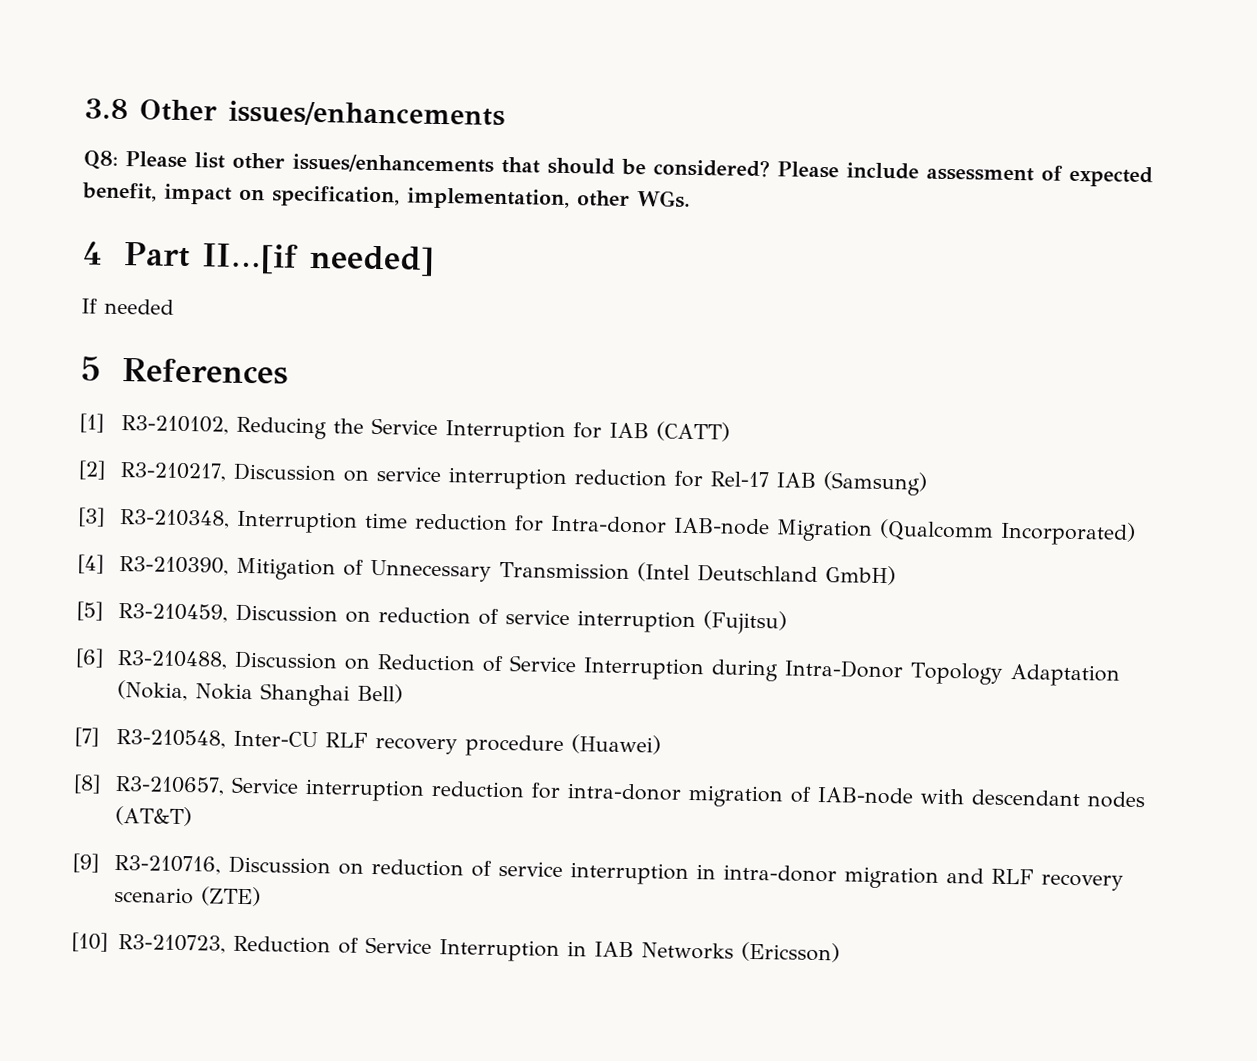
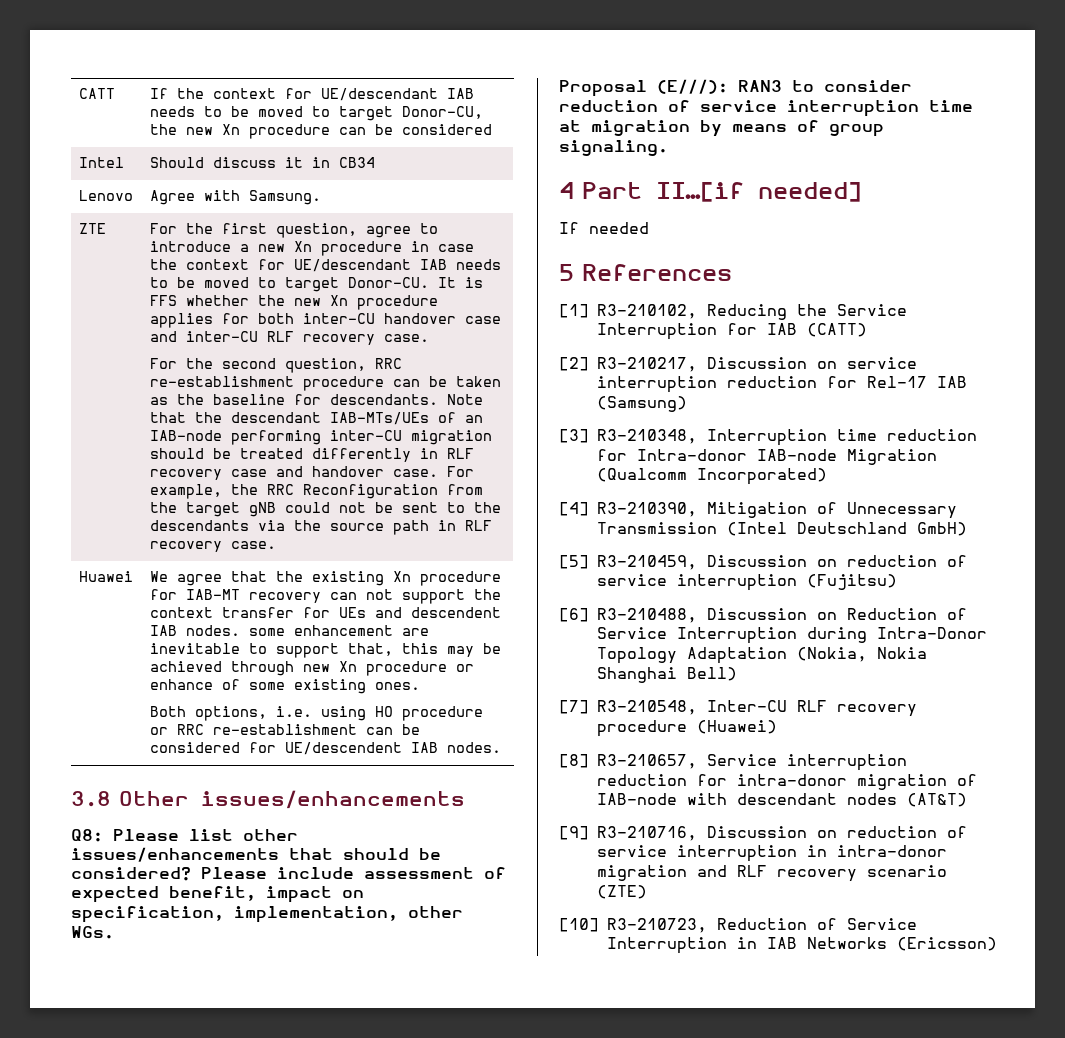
(84, 109) none -> [79,88,116,99] [150,88,475,101] [150,106,484,121] [150,124,493,139] [79,157,125,168] [150,157,376,168] [79,190,134,201] [150,190,322,205] [79,223,107,234] [150,223,439,238] [150,241,475,256] [150,259,502,272] [150,277,484,292] [150,295,439,310] [150,313,502,328] [150,331,430,345] [150,358,403,373] [150,376,502,391] [150,394,484,405] [150,412,484,425] [150,430,493,445] [150,448,475,462] [150,466,475,480] [150,484,484,499] [150,502,502,517] [150,520,493,535] [150,541,277,552] [79,571,134,582] [150,571,502,586] [150,589,502,604] [150,607,502,618] [150,625,430,636] [150,643,502,658] [150,661,475,676] [150,679,421,694] [150,706,484,721] [150,724,421,735] [150,742,502,755] CATT | If the context for UE/descendant IAB needs to be moved to target Donor-CU, the new Xn procedure can be considered // Intel | Should discuss it in CB34 // Lenovo | Agree with Samsung. // ZTE | For the first question, agree to introduce a new Xn procedure in case the context for UE/descendant IAB needs to be moved to target Donor-CU. It is FFS whether the new Xn procedure applies for both inter-CU handover case and inter-CU RLF recovery case. // For the second question, RRC re-establishment procedure can be taken as the baseline for descendants. Note that the descendant IAB-MTs/UEs of an IAB-node performing inter-CU migration should be treated differently in RLF recovery case and handover case. For example, the RRC Reconfiguration from the target gNB could not be sent to the descendants via the source path in RLF recovery case. // Huawei | We agree that the existing Xn procedure for IAB-MT recovery can not support the context transfer for UEs and descendent IAB nodes. some enhancement are inevitable to support that, this may be achieved through new Xn procedure or enhance of some existing ones. // Both options, i.e. using HO procedure or RRC re-establishment can be considered for UE/descendent IAB nodes. //
(691, 199) none -> [559,79,912,97] [559,100,973,117] [559,120,884,137] [559,140,668,156] // Proposal (E///): RAN3 to consider reduction of service interruption time at migration by means of group signaling.

